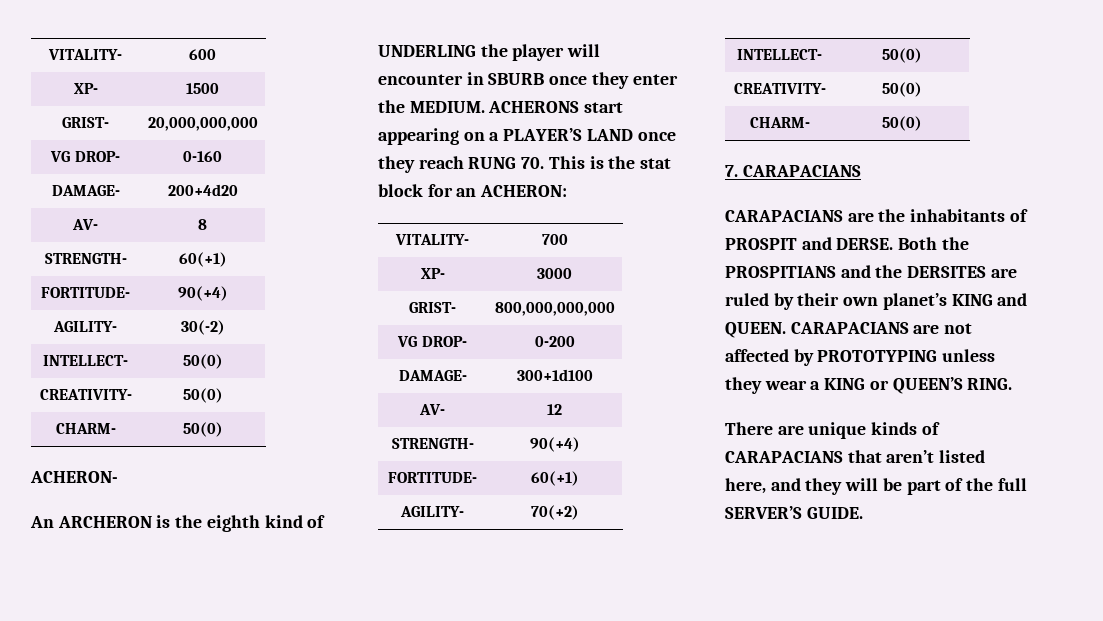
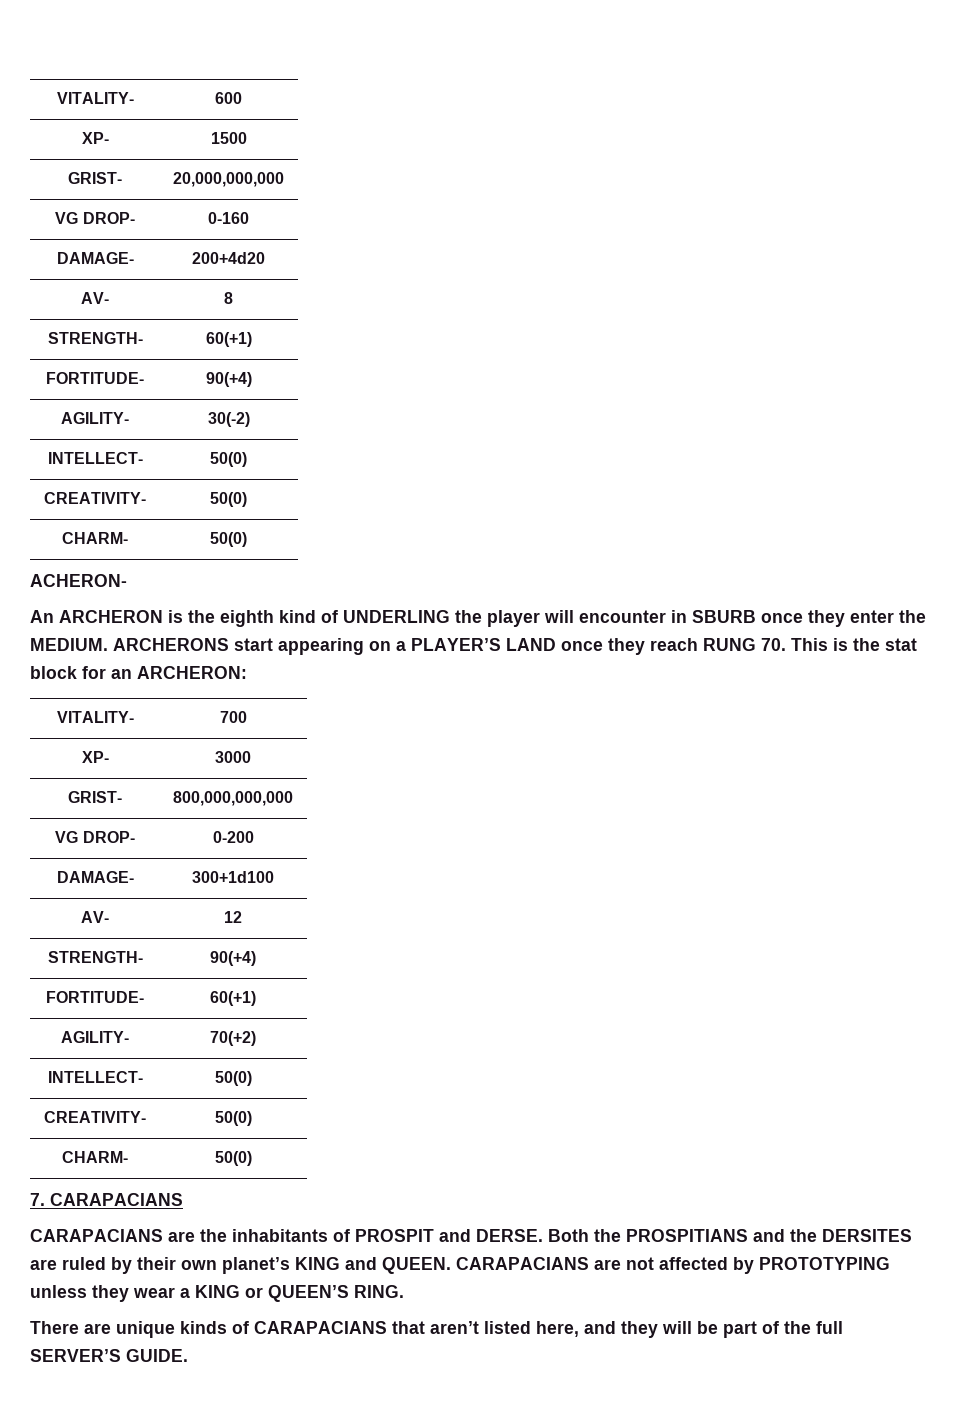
[488,101,580,113] ACHERONS -> [113,638,229,651] ARCHERONS
[480,185,568,197] ACHERON: -> [137,666,247,679] ARCHERON:

